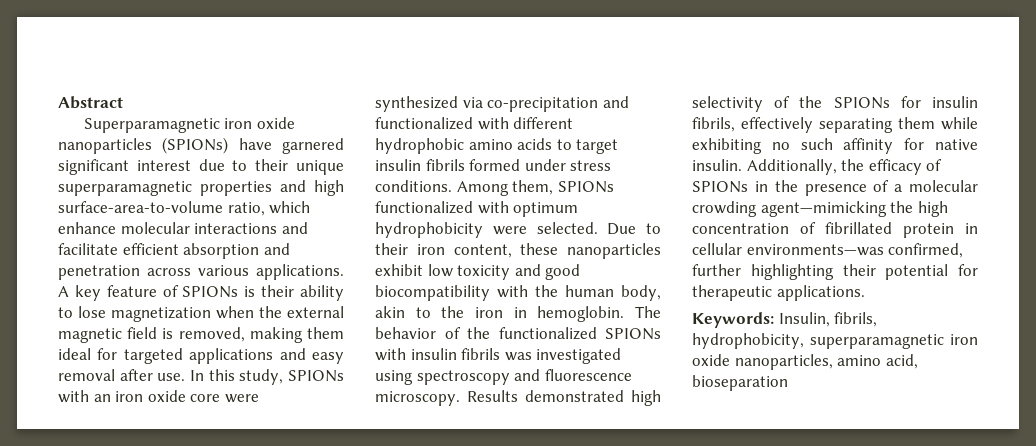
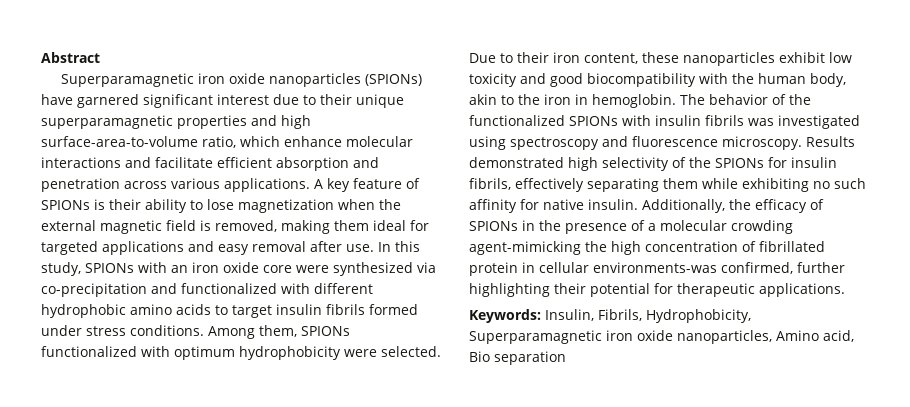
[760,201,887,217] agent—mimicking -> [469,241,581,255] agent-mimicking
[746,244,884,256] environments—was -> [593,262,717,273] environments-was
[834,312,878,327] [692,333,978,349] [692,354,918,370] [692,375,788,391] fibrils, hydrophobicity, superparamagnetic iron oxide nanoparticles, amino acid, bioseparation -> [598,309,751,323] [469,330,854,344] [469,351,566,365] Fibrils, Hydrophobicity, Superparamagnetic iron oxide nanoparticles, Amino acid, Bio separation

